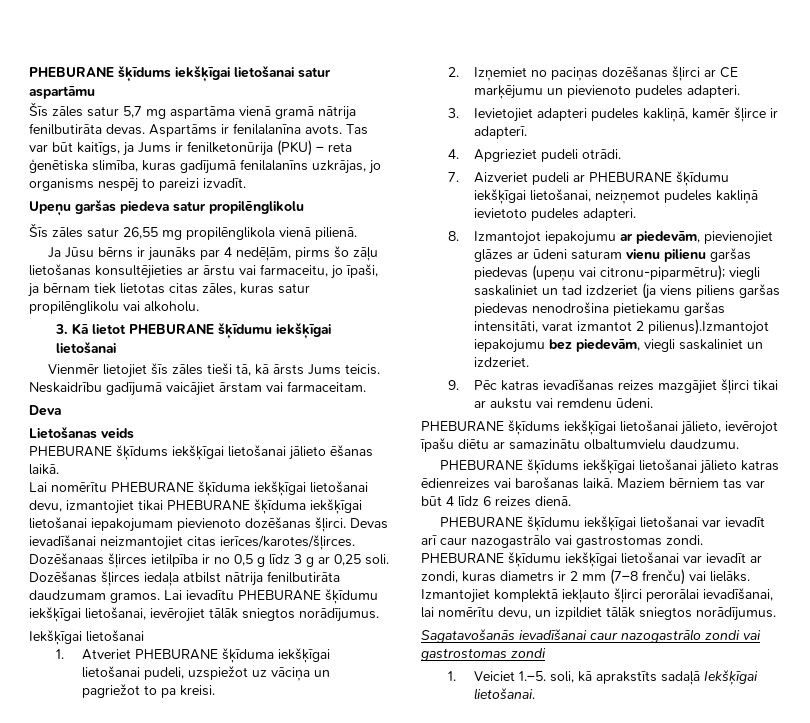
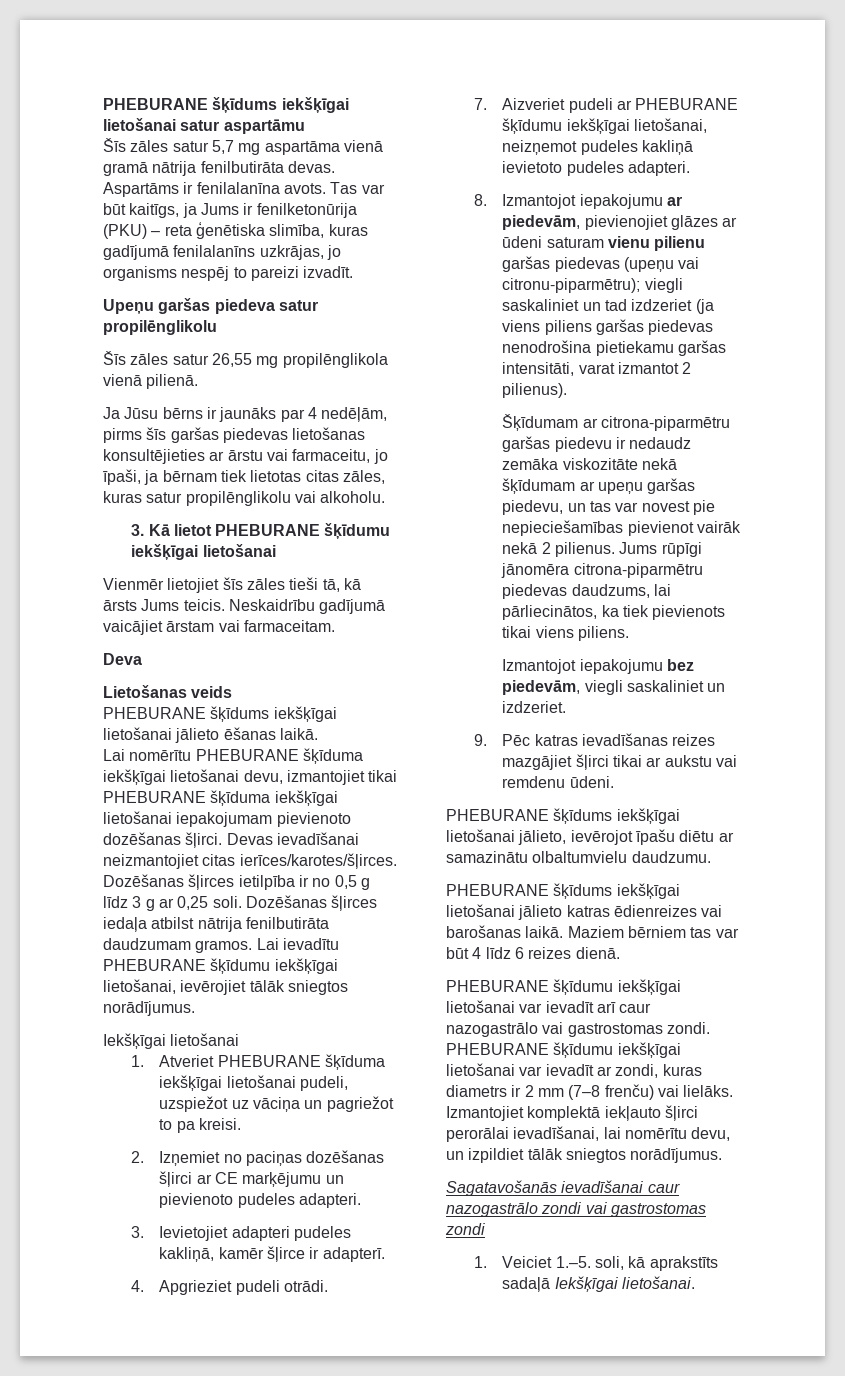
[333,246,378,261] šo zāļu -> [146,427,288,443] šīs garšas piedevas
[29,553,104,565] Dozēšanaas -> [103,874,184,887] Dozēšanas
[648,319,770,335] pilienus).Izmantojot -> [502,383,568,398] [502,414,731,431] [502,436,692,452] [502,458,678,470] [502,478,696,494] [502,500,715,515] [502,520,742,536] [502,542,702,557] [501,563,703,578] [502,584,672,599] [502,605,726,620] [502,626,630,641] [502,659,577,674] pilienus). // Šķīdumam ar citrona-piparmētru garšas piedevu ir nedaudz zemāka viskozitāte nekā šķīdumam ar upeņu garšas piedevu, un tas var novest pie nepieciešamības pievienot vairāk nekā 2 pilienus. Jums rūpīgi jānomēra citrona-piparmētru piedevas daudzums, lai pārliecinātos, ka tiek pievienots tikai viens piliens. // Izmantojot

